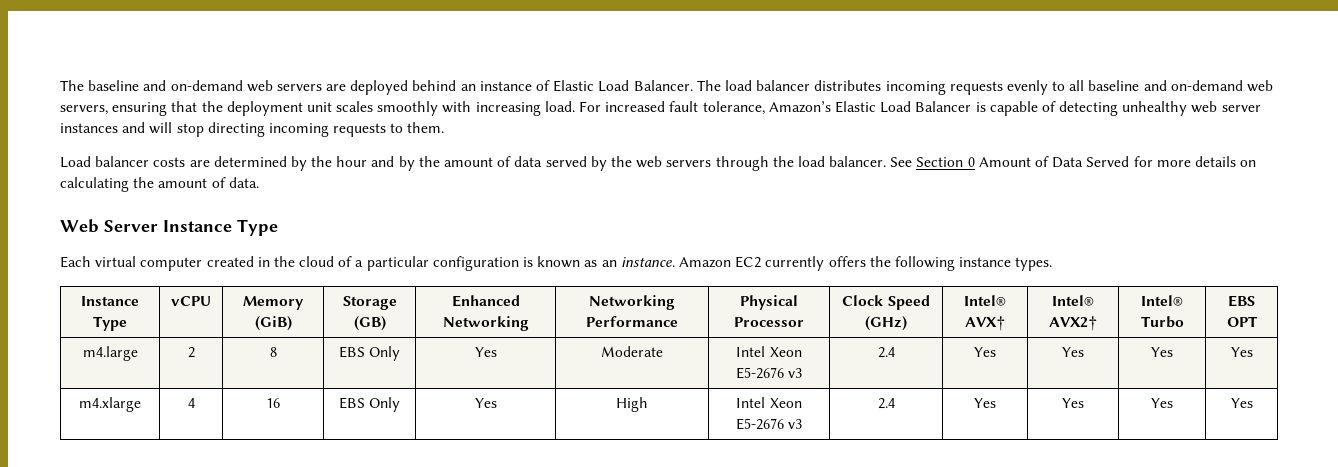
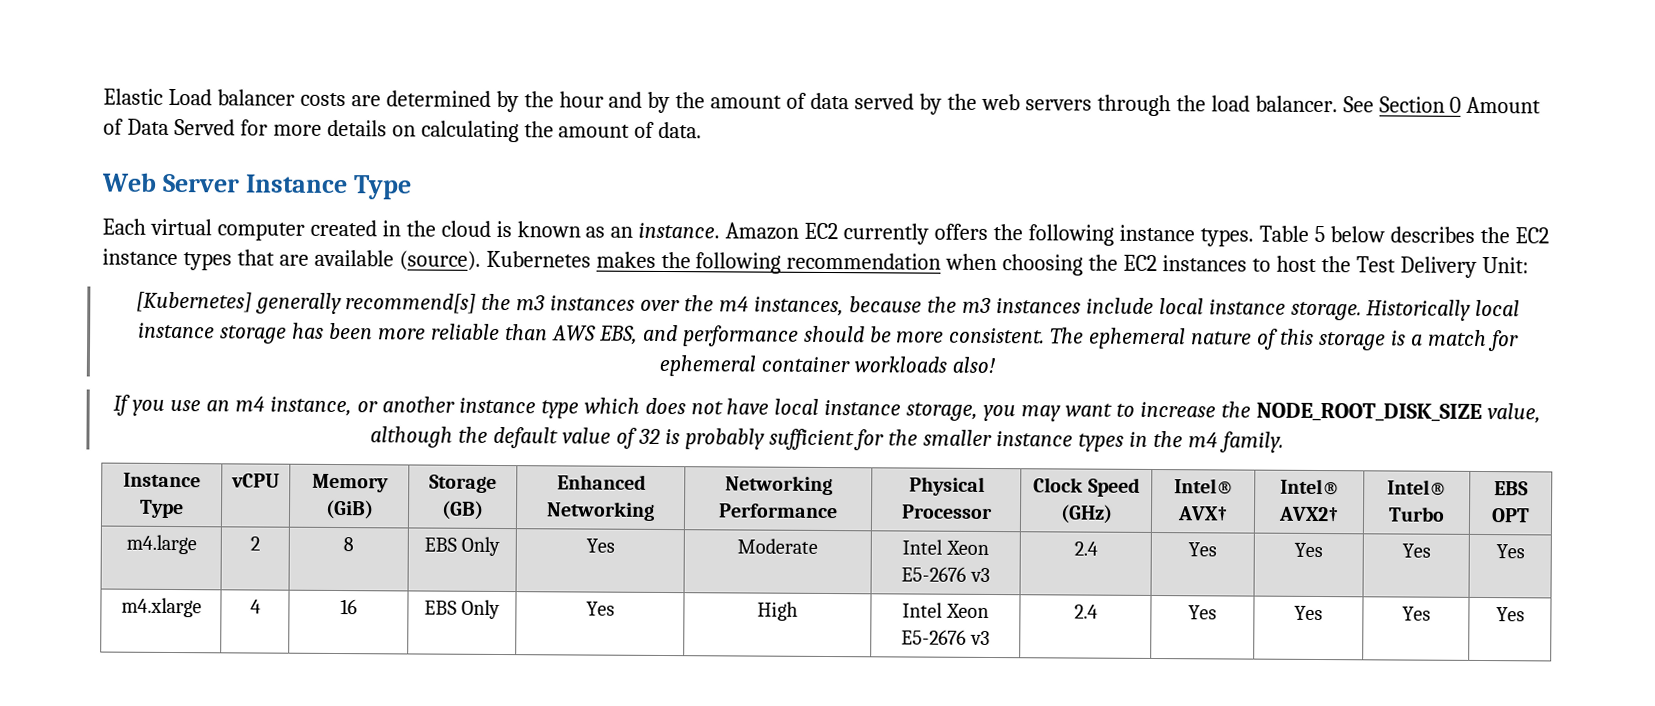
[60,80,1273,95] [60,101,1261,116] [60,122,445,137] The baseline and on-demand web servers are deployed behind an instance of Elastic Load Balancer. The load balancer distributes incoming requests evenly to all baseline and on-demand web servers, ensuring that the deployment unit scales smoothly with increasing load. For increased fault tolerance, Amazon’s Elastic Load Balancer is capable of detecting unhealthy web server instances and will stop directing incoming requests to them. // -> [103,88,163,105] Elastic
[338,256,519,271] of a particular configuration -> (491, 228) none
(1053, 264) none -> [1258,225,1549,244] [102,248,1529,278] [135,291,1521,321] [138,322,1519,352] [659,354,995,377] [113,394,1541,424] [370,426,1284,453] Table 5 below describes the EC2 instance types that are available (source). Kubernetes makes the following recommendation when choosing the EC2 instances to host the Test Delivery Unit: // [Kubernetes] generally recommend[s] the m3 instances over the m4 instances, because the m3 instances include local instance storage. Historically local instance storage has been more reliable than AWS EBS, and performance should be more consistent. The ephemeral nature of this storage is a match for ephemeral container workloads also! // If you use an m4 instance, or another instance type which does not have local instance storage, you may want to increase the NODE_ROOT_DISK_SIZE value, although the default value of 32 is probably sufficient for the smaller instance types in the m4 family.

